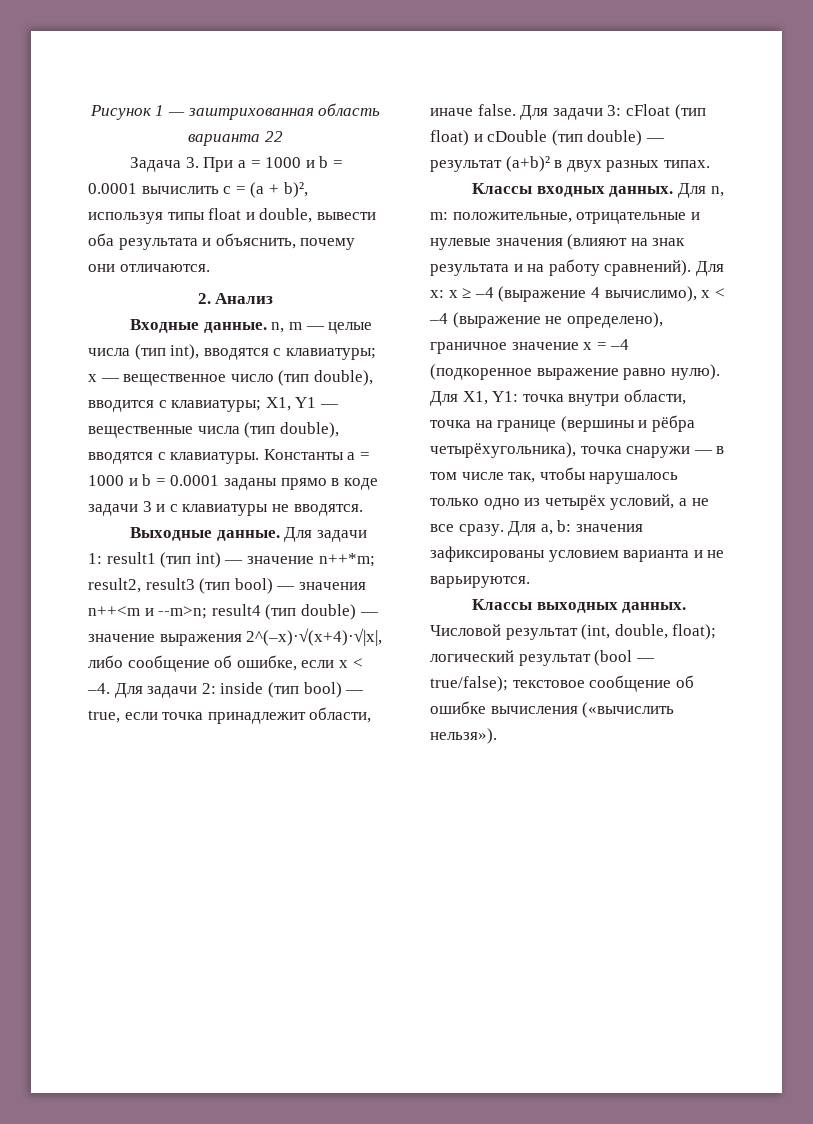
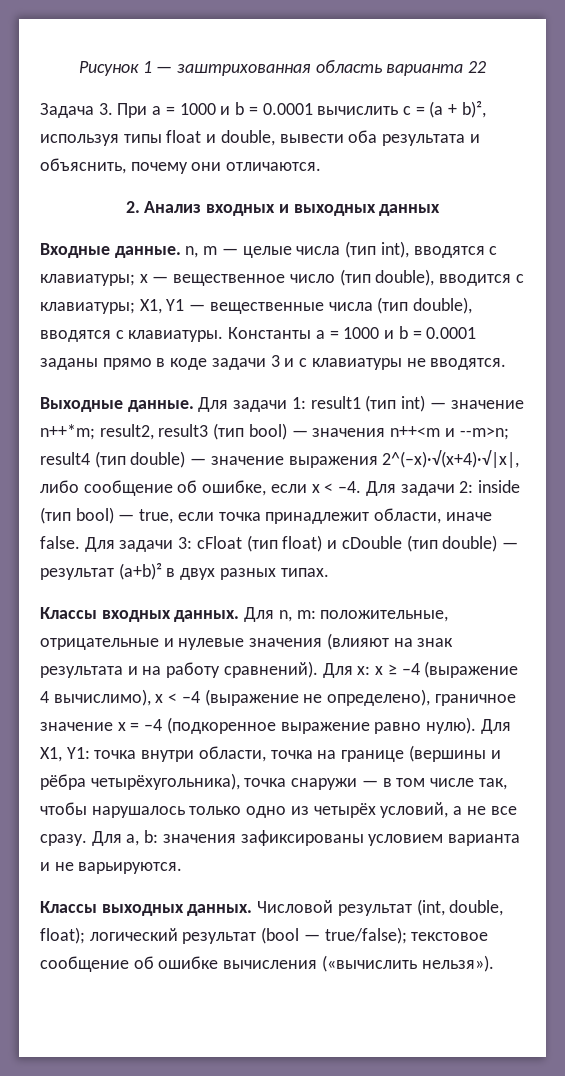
(274, 298) none -> [206,204,441,216] входных и выходных данных

